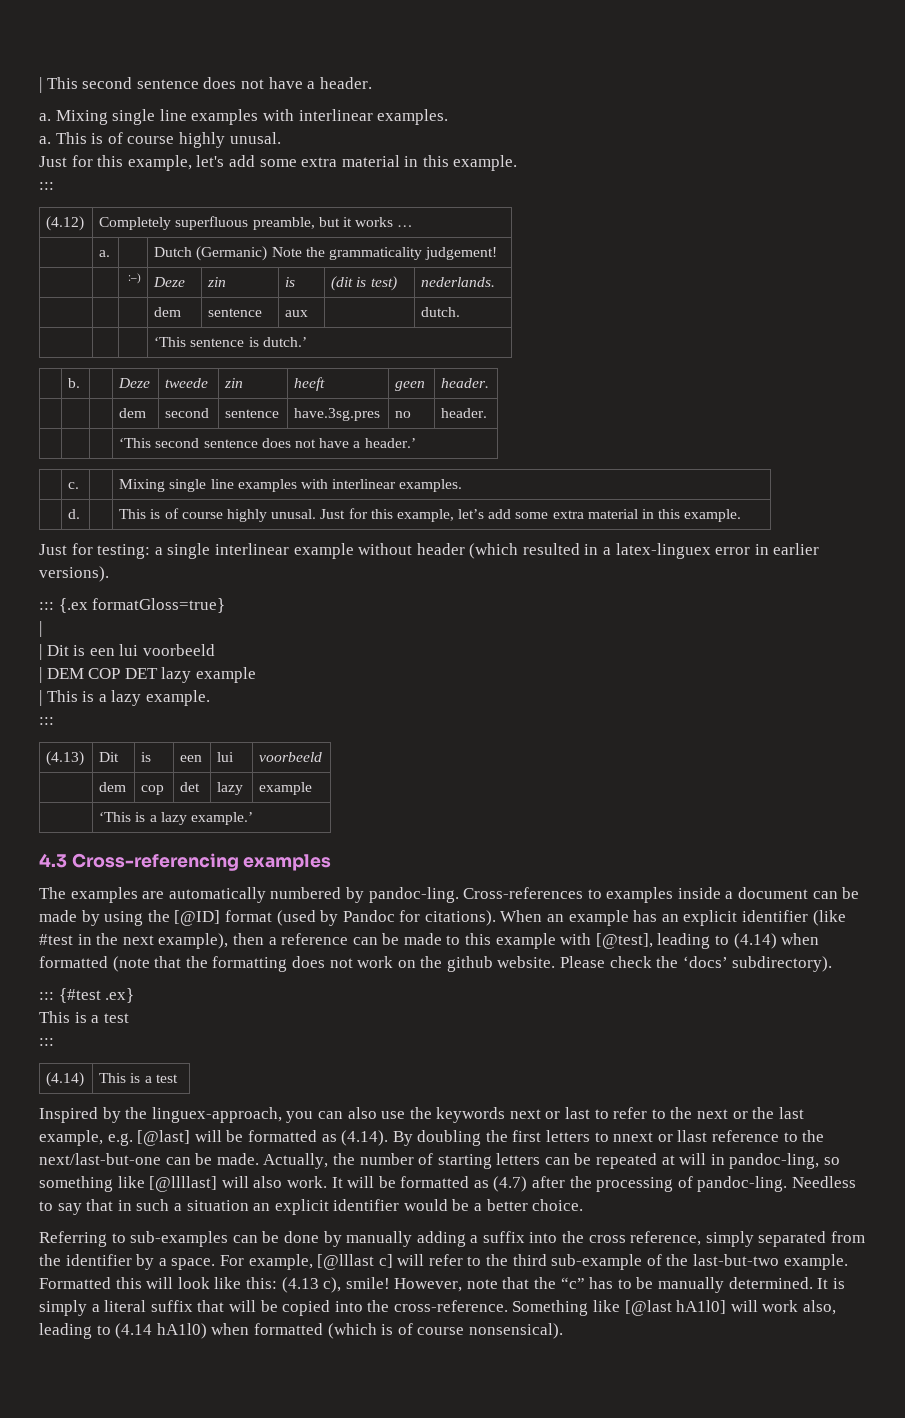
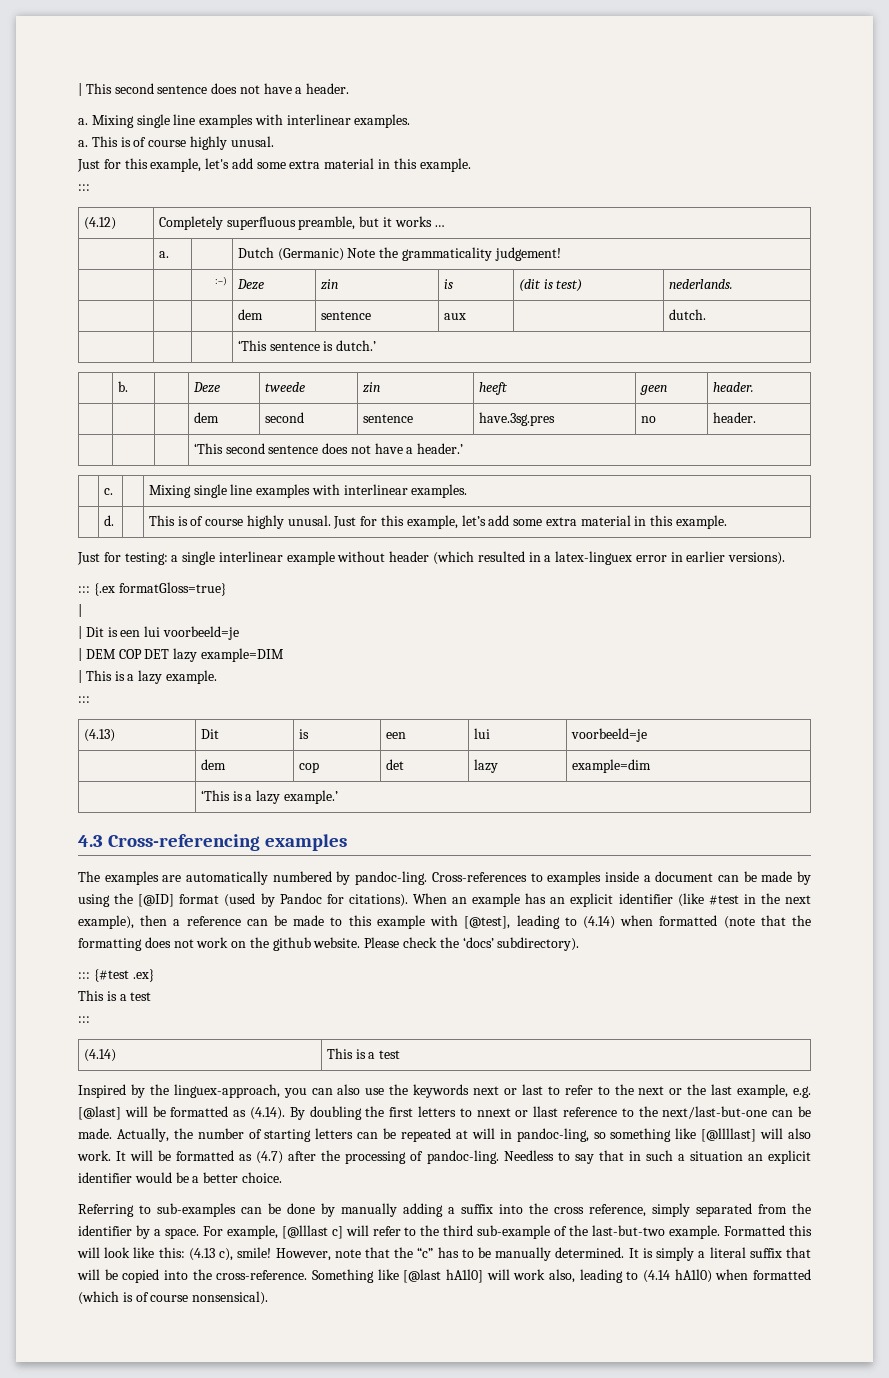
[142,644,215,656] voorbeeld -> [162,626,239,640] voorbeeld=je
[195,667,256,683] example -> [200,648,284,662] example=DIM
[259,752,323,762] voorbeeld -> [570,728,647,742] voorbeeld=je
[259,782,313,795] example -> [571,759,651,773] example=dim

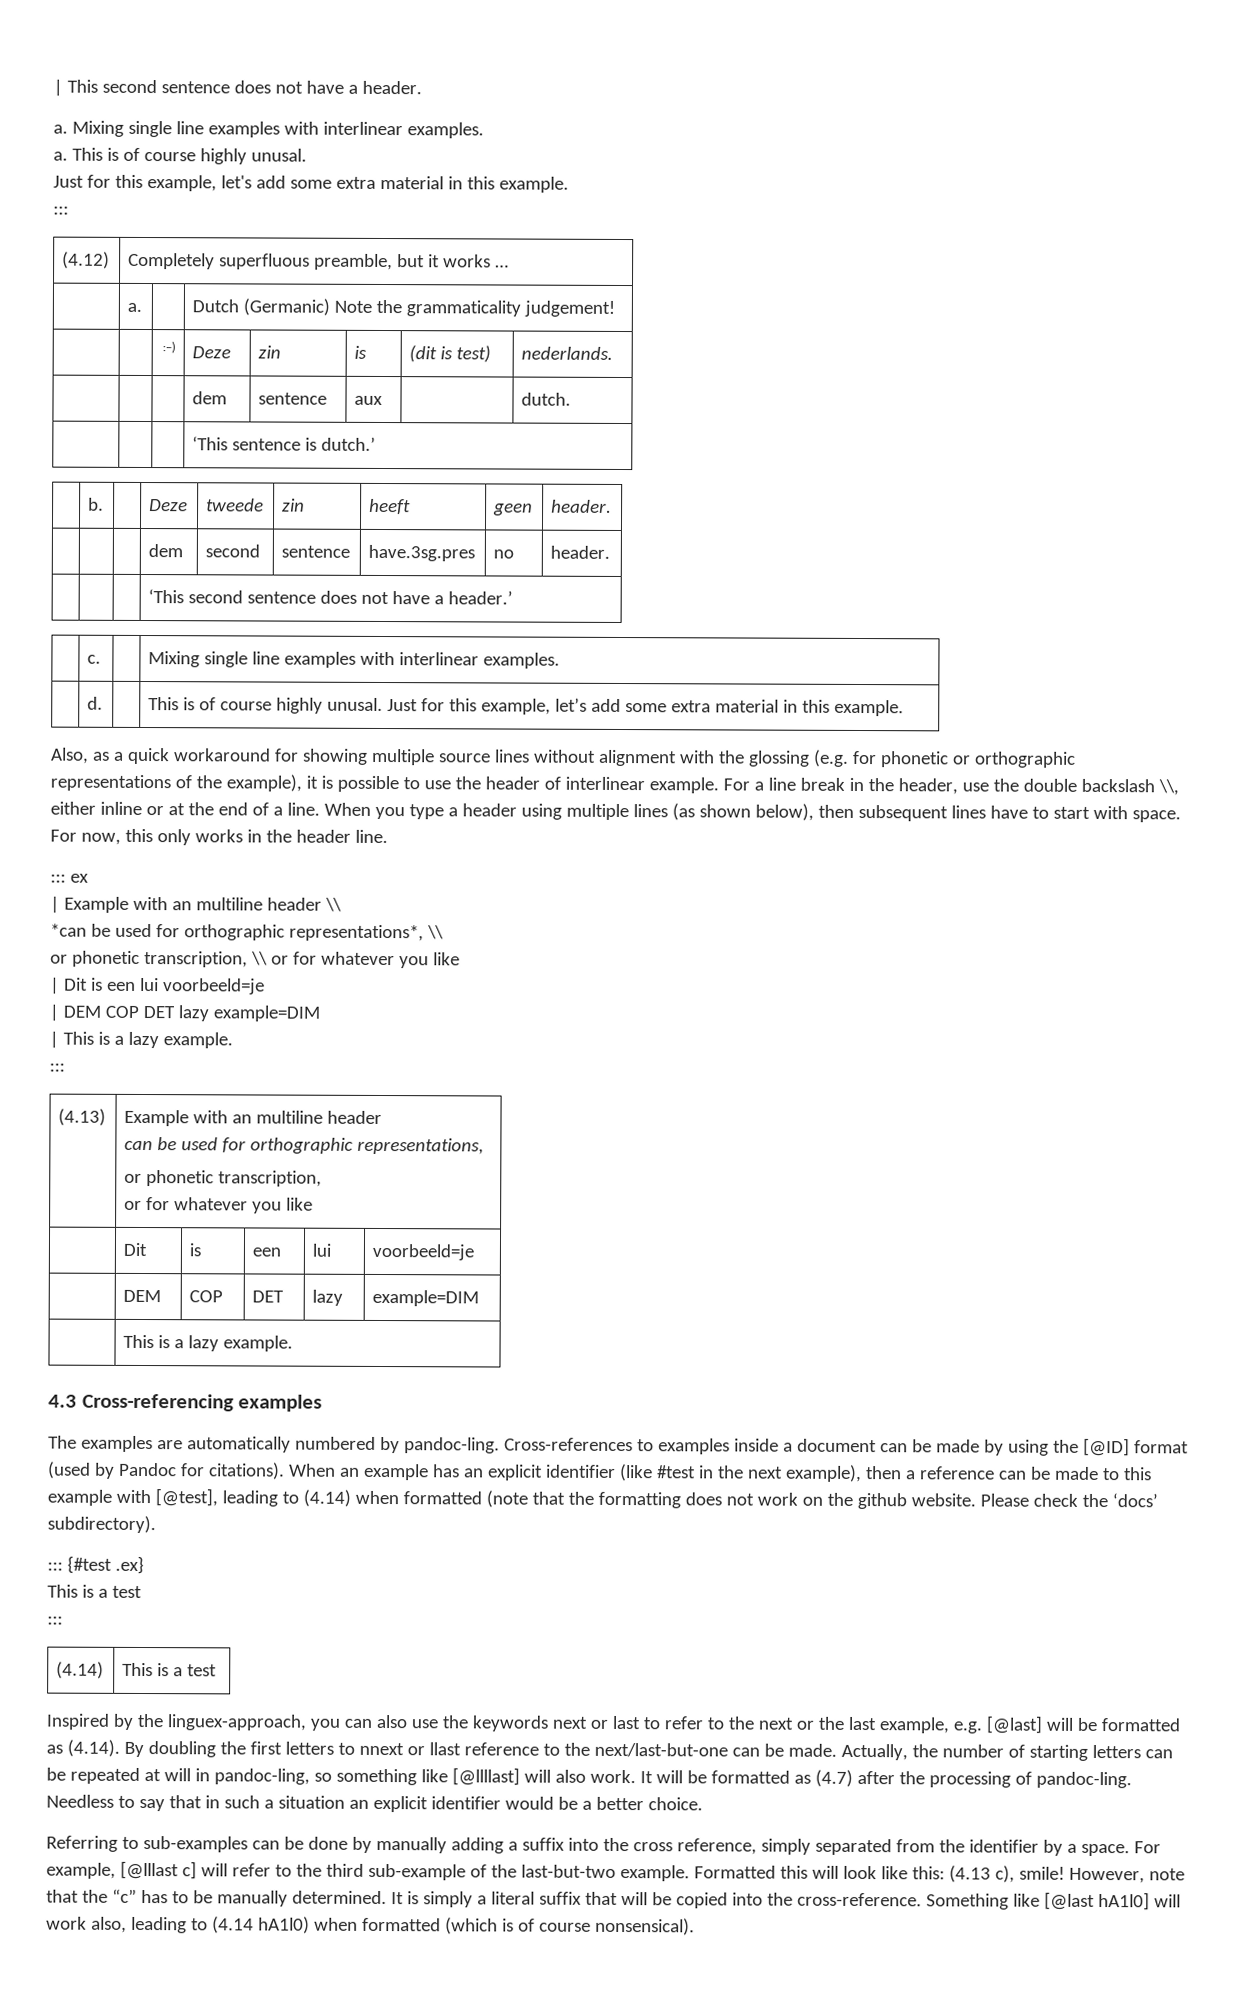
[77,551,786,565] [78,582,226,596] [78,604,82,617] Just for testing: a single interlinear example without header (which resulted in a latex-linguex error in earlier versions). // ::: {.ex formatGloss=true} // | -> [50,747,1076,768] [50,774,1179,796] [50,801,1181,823] [50,828,388,846] [50,873,89,883] [50,896,342,913] [50,923,444,942] [50,950,460,969] Also, as a quick workaround for showing multiple source lines without alignment with the glossing (e.g. for phonetic or orthographic representations of the example), it is possible to use the header of interlinear example. For a line break in the header, use the double backslash \\, either inline or at the end of a line. When you type a header using multiple lines (as shown below), then subsequent lines have to start with space. For now, this only works in the header line. // ::: ex // | Example with an multiline header \\ // *can be used for orthographic representations*, \\ // or phonetic transcription, \\ or for whatever you like
(115, 735) none -> [124,1109,383,1127] [124,1137,484,1155] [124,1170,323,1187] [124,1197,314,1214] | Example with an multiline header // can be used for orthographic representations, // or phonetic transcription, // or for whatever you like //
[200,759,226,770] [298,762,319,773] [385,759,404,770] dem | cop | det -> [123,1289,162,1303] [189,1290,224,1303] [252,1290,285,1303] DEM | COP | DET
[571,759,651,773] [200,790,338,804] example=dim // | ‘This is a lazy example.’ -> [372,1289,480,1307] [123,1334,294,1352] example=DIM // | This is a lazy example.

